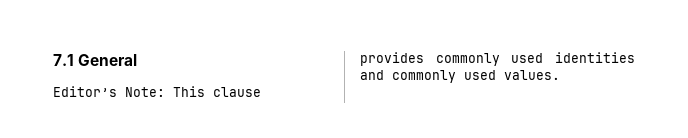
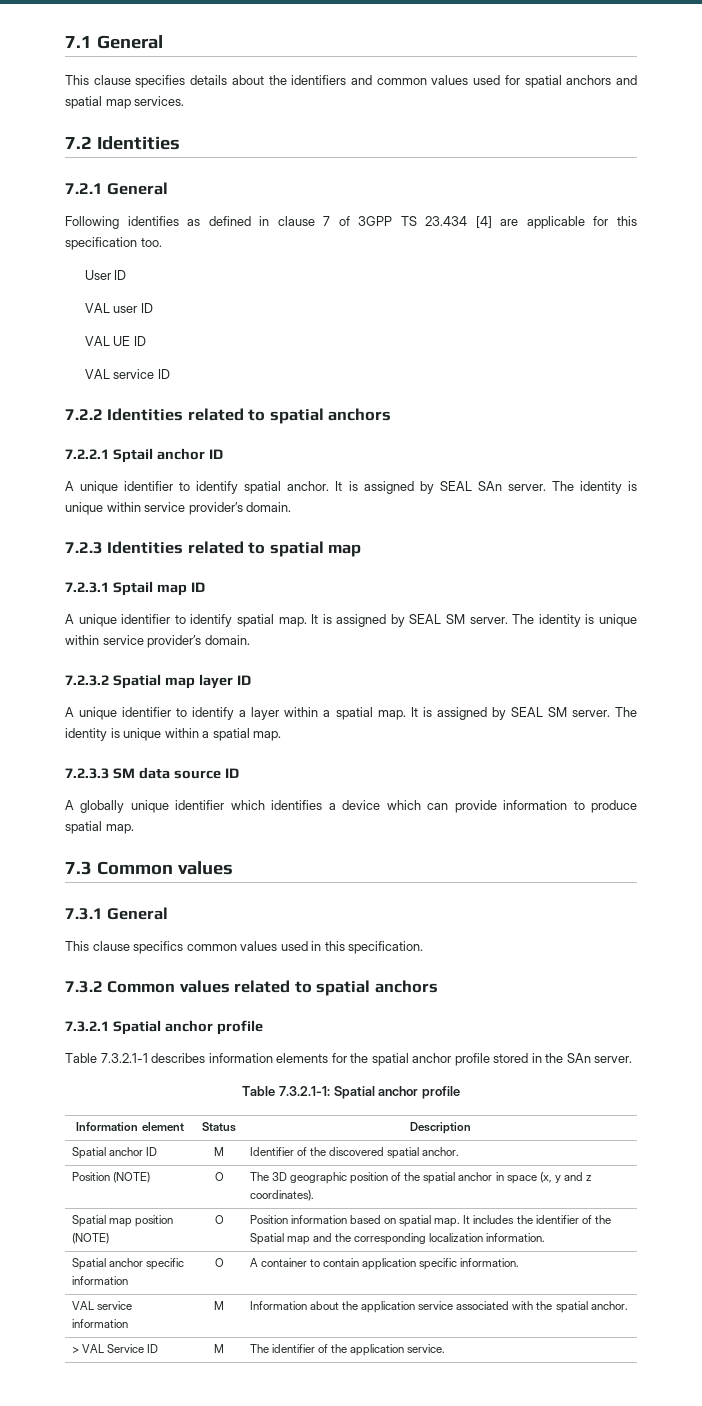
[53,86,261,97] [360,52,635,66] [360,70,560,83] Editor’s Note: This clause provides commonly used identities and commonly used values. -> [65,75,638,88] [65,96,185,109] [65,136,180,150] [65,182,169,195] [65,216,638,229] [65,237,162,250] [84,270,127,280] [84,303,153,313] [84,336,146,346] [84,369,170,379] [65,408,392,424] [65,448,223,463] [65,481,637,494] [65,502,292,515] [65,541,362,557] [65,581,205,596] [65,614,637,627] [65,635,250,648] [65,674,251,689] [65,707,637,720] [65,728,282,741] [65,767,239,779] [65,800,637,813] [65,821,134,834] [65,861,233,875] [65,907,169,920] [65,941,424,954] [65,980,438,996] [65,1020,263,1035] [65,1053,633,1066] [242,1086,460,1099] [76,1122,184,1131] [202,1122,236,1132] [409,1122,471,1134] [71,1147,157,1159] [214,1147,224,1156] [249,1147,460,1159] [71,1172,150,1183] [214,1172,224,1181] [249,1172,593,1184] [249,1190,314,1201] [71,1215,173,1227] [71,1233,109,1244] [214,1215,224,1224] [249,1215,611,1227] [249,1233,546,1245] [71,1258,184,1270] [71,1276,128,1285] [214,1258,224,1267] [249,1258,520,1270] [71,1301,132,1310] [71,1319,128,1328] [214,1301,224,1310] [249,1301,628,1313] [71,1344,159,1353] [214,1344,224,1353] [249,1344,446,1356] This clause specifies details about the identifiers and common values used for spatial anchors and spatial map services. // 7.2 Identities // 7.2.1 General // Following identifies as defined in clause 7 of 3GPP TS 23.434 [4] are applicable for this specification too. // User ID // VAL user ID // VAL UE ID // VAL service ID // 7.2.2 Identities related to spatial anchors // 7.2.2.1 Sptail anchor ID // A unique identifier to identify spatial anchor. It is assigned by SEAL SAn server. The identity is unique within service provider’s domain. // 7.2.3 Identities related to spatial map // 7.2.3.1 Sptail map ID // A unique identifier to identify spatial map. It is assigned by SEAL SM server. The identity is unique within service provider’s domain. // 7.2.3.2 Spatial map layer ID // A unique identifier to identify a layer within a spatial map. It is assigned by SEAL SM server. The identity is unique within a spatial map. // 7.2.3.3 SM data source ID // A globally unique identifier which identifies a device which can provide information to produce spatial map. // 7.3 Common values // 7.3.1 General // This clause specifics common values used in this specification. // 7.3.2 Common values related to spatial anchors // 7.3.2.1 Spatial anchor profile // Table 7.3.2.1-1 describes information elements for the spatial anchor profile stored in the SAn server. // Table 7.3.2.1-1: Spatial anchor profile // Information element | Status | Description // Spatial anchor ID | M | Identifier of the discovered spatial anchor. // Position (NOTE) | O | The 3D geographic position of the spatial anchor in space (x, y and z coordinates). // Spatial map position (NOTE) | O | Position information based on spatial map. It includes the identifier of the Spatial map and the corresponding localization information. // Spatial anchor specific information | O | A container to contain application specific information. // VAL service information | M | Information about the application service associated with the spatial anchor. // > VAL Service ID | M | The identifier of the application service.

